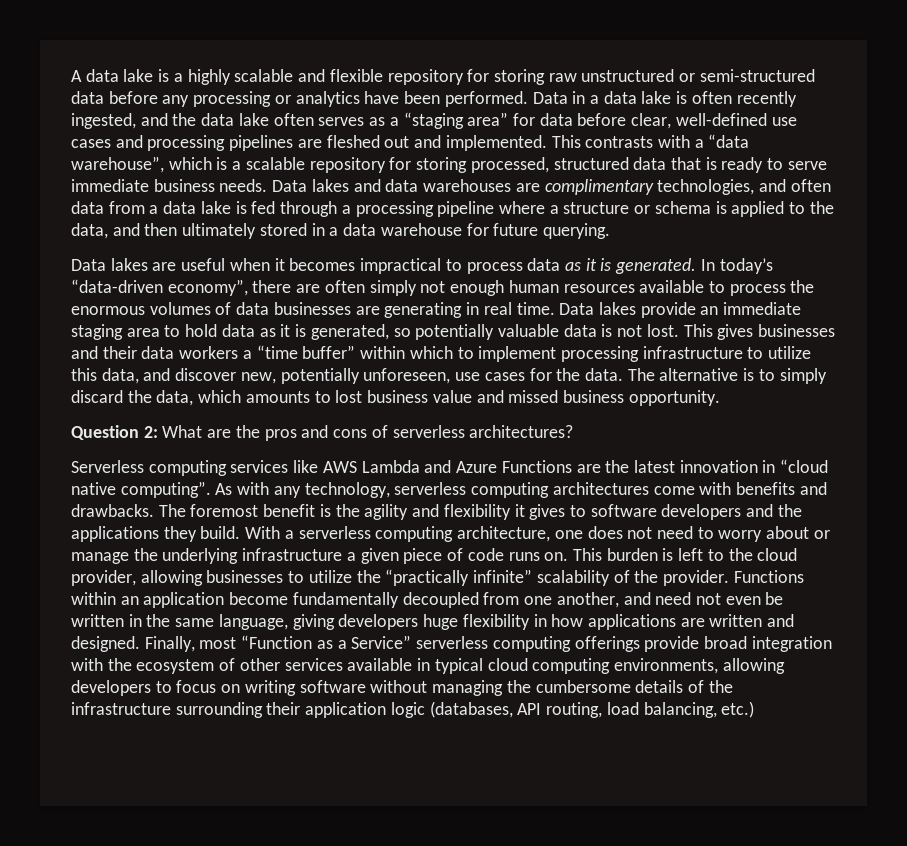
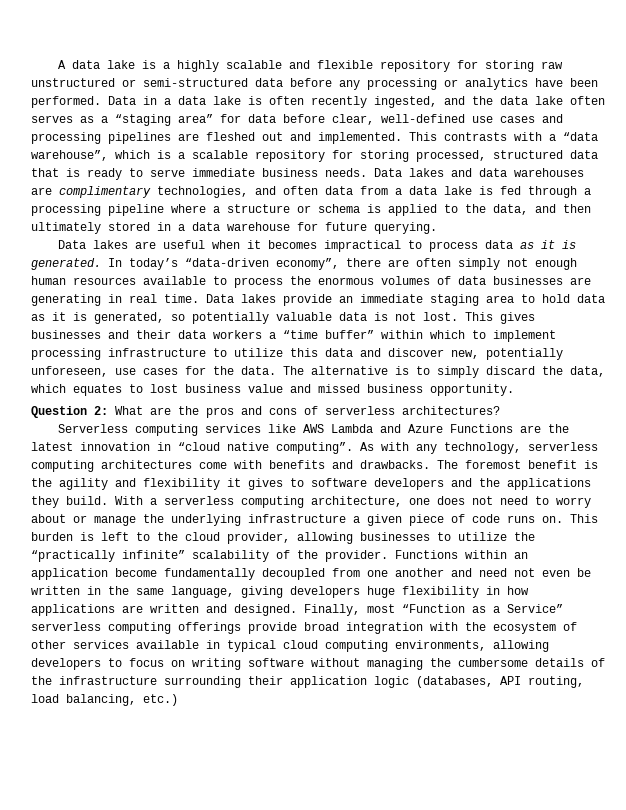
[101,368,139,384] data, -> [325,348,353,357] data
[245,391,310,403] amounts -> [73,384,122,396] equates
[556,592,619,608] another, -> [395,568,444,577] another

